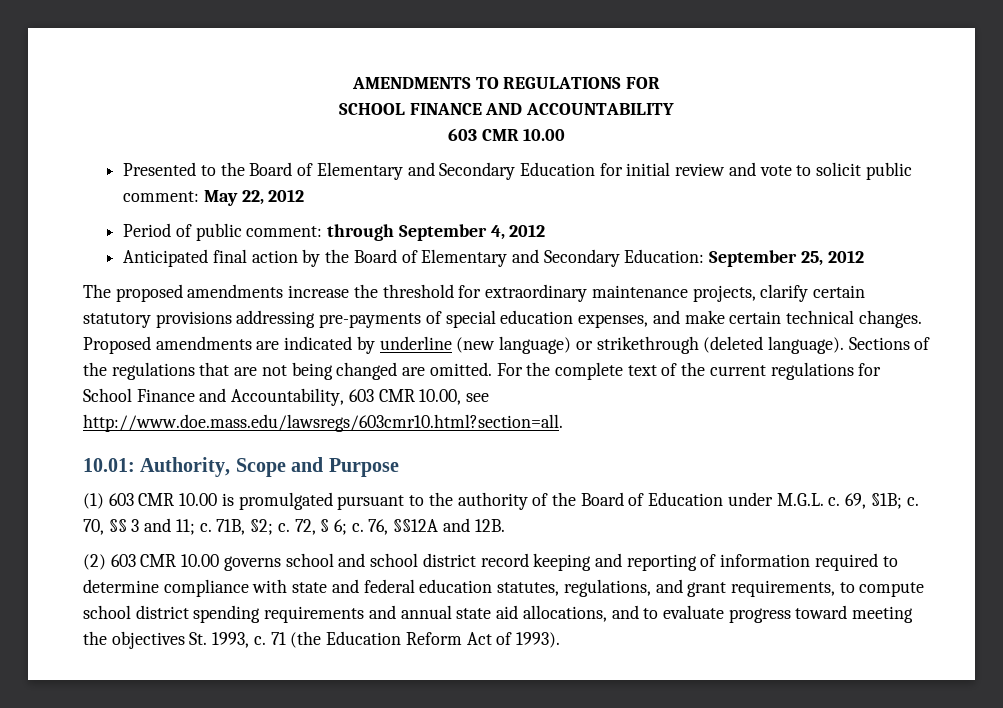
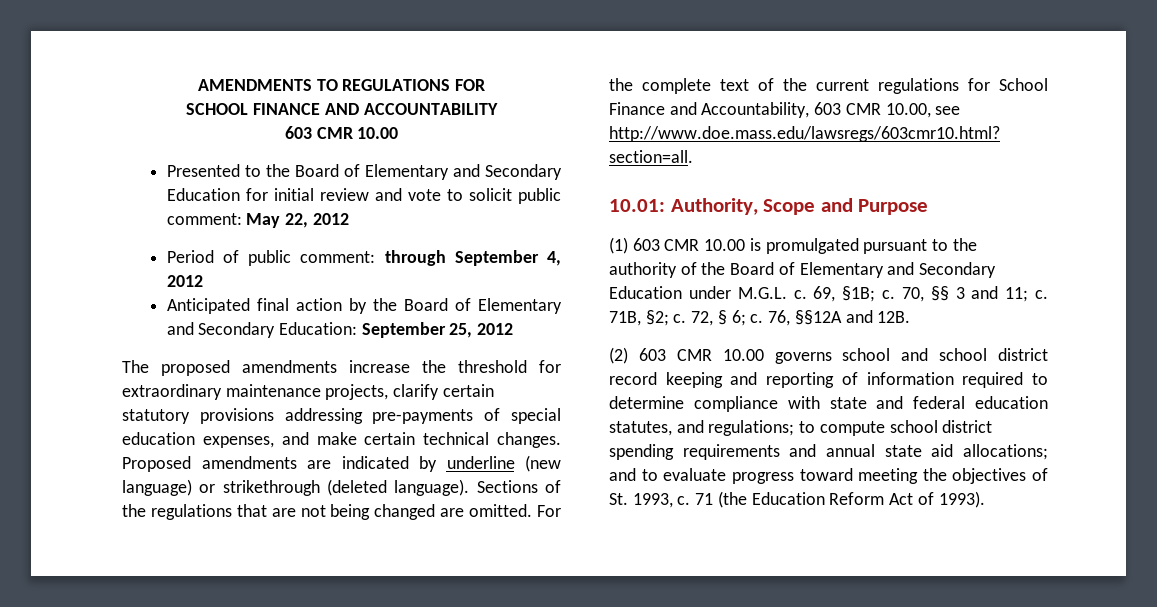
(645, 499) none -> [799,262,997,278] Elementary and Secondary
[563,579,835,597] regulations, and grant requirements, -> [676,420,795,436] and regulations;
[522,605,607,622] allocations, -> [963,444,1048,460] allocations;
(185, 640) none -> [1032,468,1048,481] of

